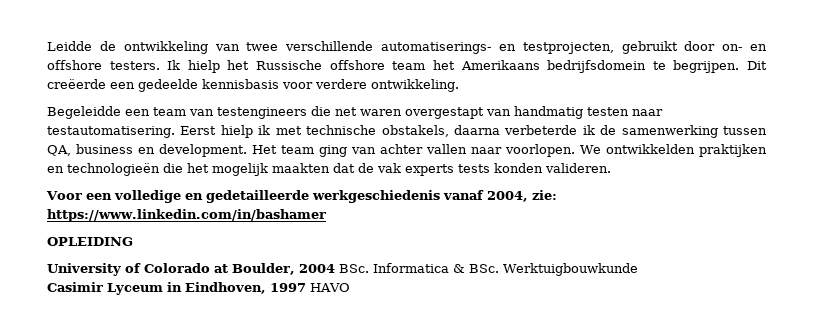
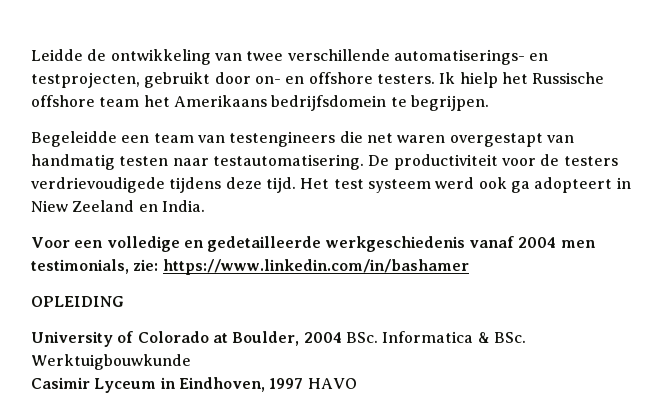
[747,61,768,70] [47,79,459,92] Dit creëerde een gedeelde kennisbasis voor verdere ontwikkeling. -> (489, 103) none
[180,125,767,138] [47,144,767,157] [47,163,611,176] Eerst hielp ik met technische obstakels, daarna verbeterde ik de samenwerking tussen QA, business en development. Het team ging van achter vallen naar voorlopen. We ontwikkelden praktijken en technologieën die het mogelijk maakten dat de vak experts tests konden valideren. -> [368,154,618,170] [31,177,631,193] [31,200,205,212] De productiviteit voor de testers verdrievoudigede tijdens deze tijd. Het test systeem werd ook ga adopteert in Niew Zeeland en India.
[486,191,528,202] 2004, -> [518,237,596,248] [31,259,129,274] 2004 men testimonials,

